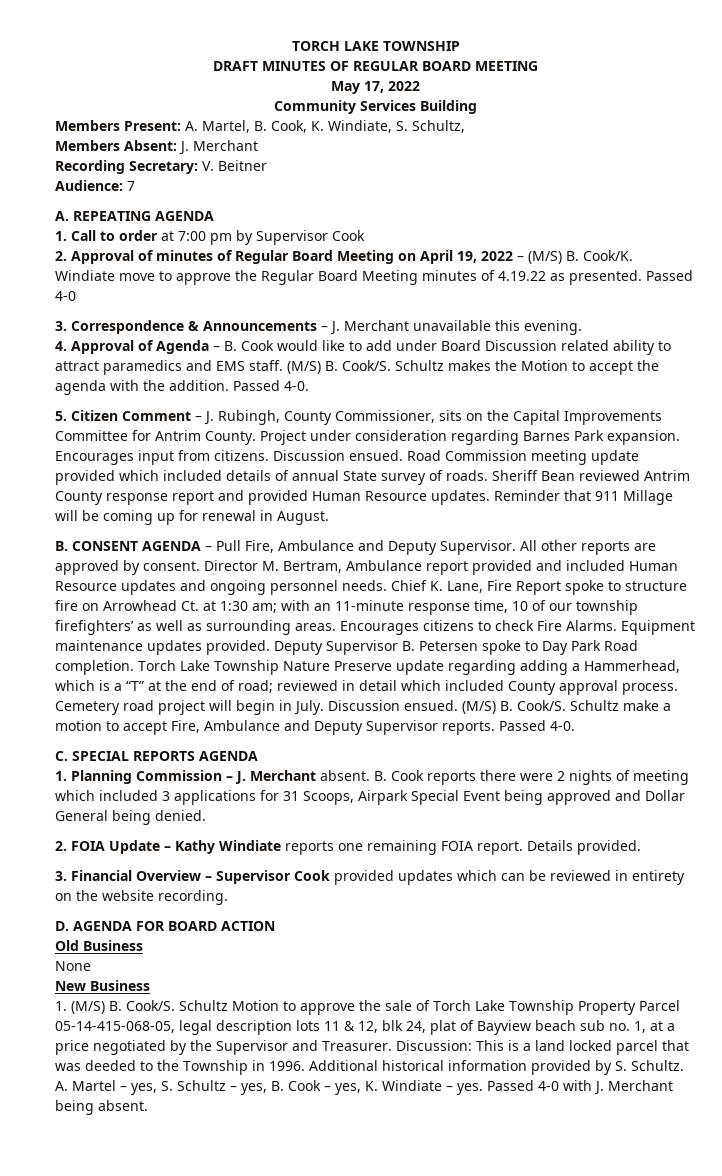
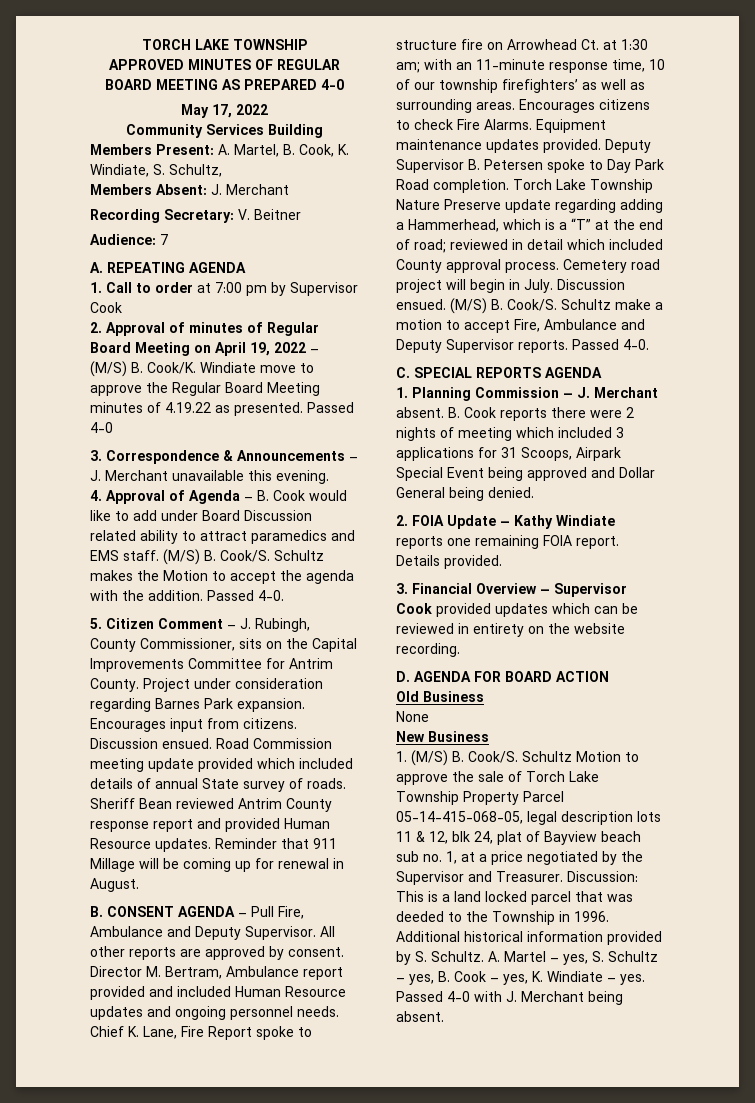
[213,61,258,71] DRAFT -> [109,59,184,70] APPROVED
(538, 66) none -> [222,79,344,90] AS PREPARED 4-0

